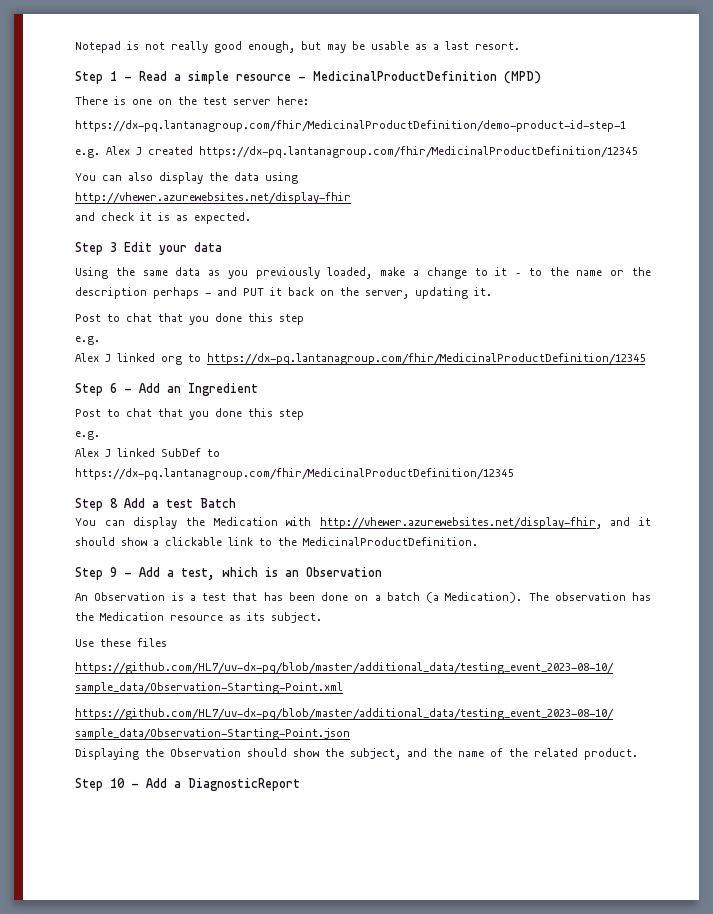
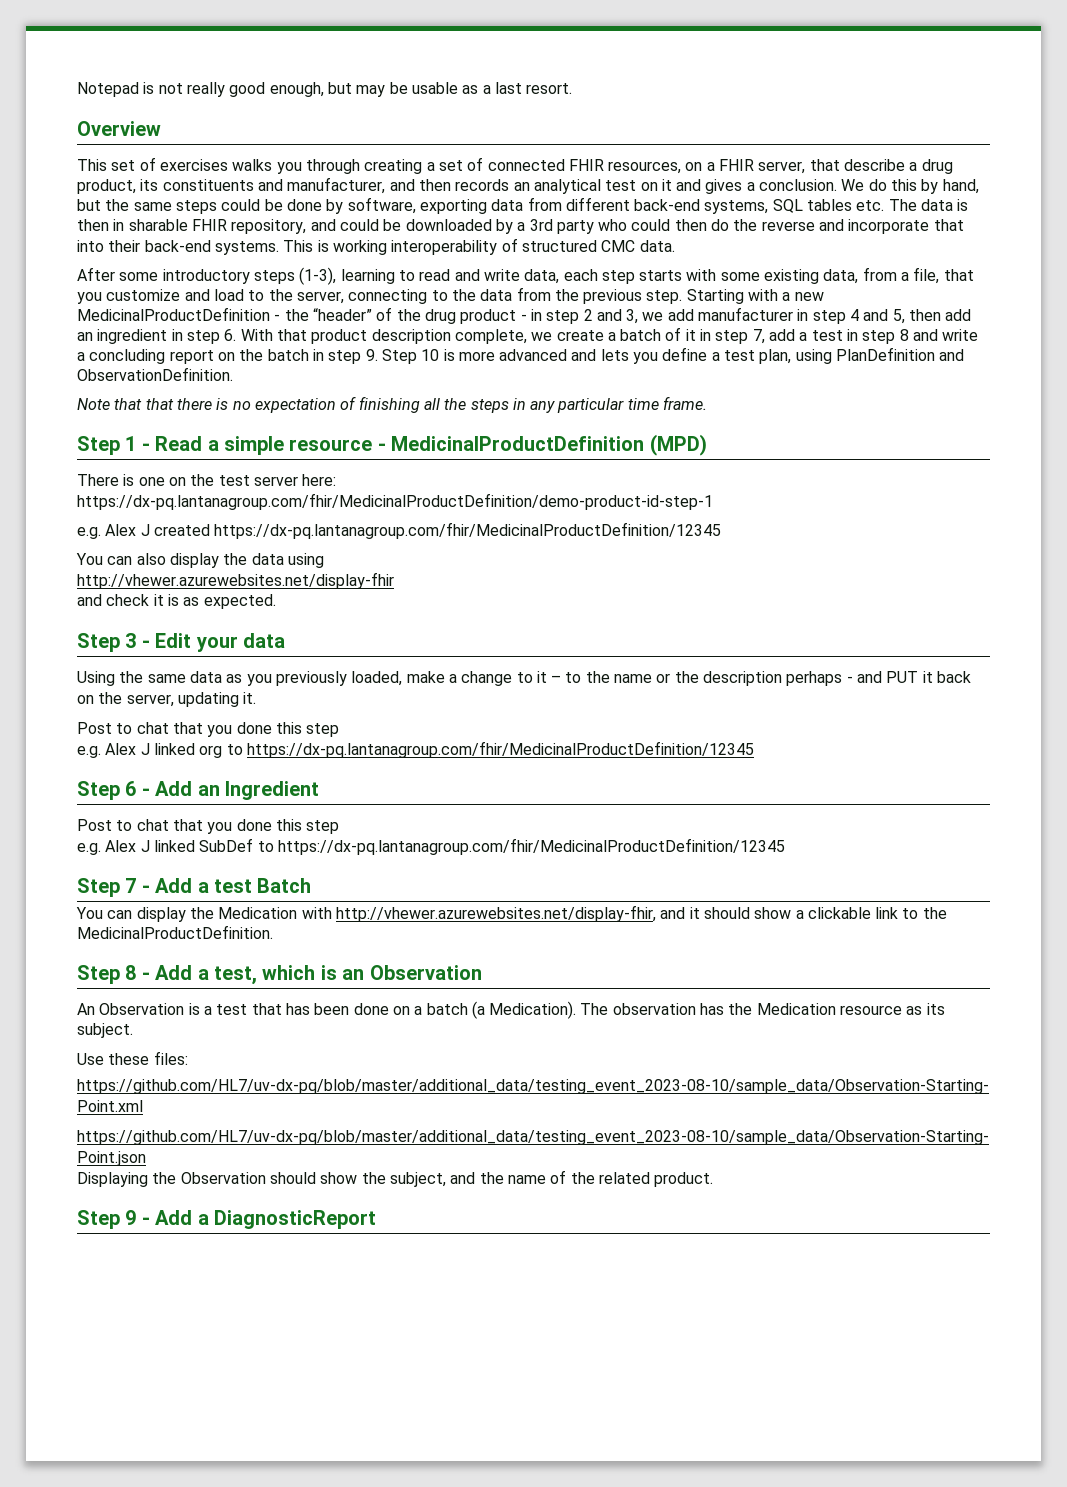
(520, 46) none -> [77,121,161,136] [77,157,953,174] [77,177,979,194] [77,197,969,214] [77,219,964,234] [77,238,675,255] [77,267,974,285] [77,287,824,304] [77,307,972,324] [77,327,979,344] [77,347,965,364] [77,367,233,381] [77,396,708,413] // Overview // This set of exercises walks you through creating a set of connected FHIR resources, on a FHIR server, that describe a drug product, its constituents and manufacturer, and then records an analytical test on it and gives a conclusion. We do this by hand, but the same steps could be done by software, exporting data from different back-end systems, SQL tables etc. The data is then in sharable FHIR repository, and could be downloaded by a 3rd party who could then do the reverse and incorporate that into their back-end systems. This is working interoperability of structured CMC data. // After some introductory steps (1-3), learning to read and write data, each step starts with some existing data, from a file, that you customize and load to the server, connecting to the data from the previous step. Starting with a new MedicinalProductDefinition - the “header” of the drug product - in step 2 and 3, we add manufacturer in step 4 and 5, then add an ingredient in step 6. With that product description complete, we create a batch of it in step 7, add a test in step 8 and write a concluding report on the batch in step 9. Step 10 is more advanced and lets you define a test plan, using PlanDefinition and ObservationDefinition. // Note that that there is no expectation of finishing all the steps in any particular time frame.
(117, 247) none -> [141,640,150,648] -
(100, 340) // -> (101, 752) none
(100, 435) // -> (101, 849) none
[110,498,118,508] 8 -> [125,878,150,893] 7 -
[110,567,117,577] 9 -> [125,965,137,980] 8
[137,638,167,647] files -> [153,1051,188,1065] files:
[110,778,125,788] 10 -> [125,1210,137,1225] 9

